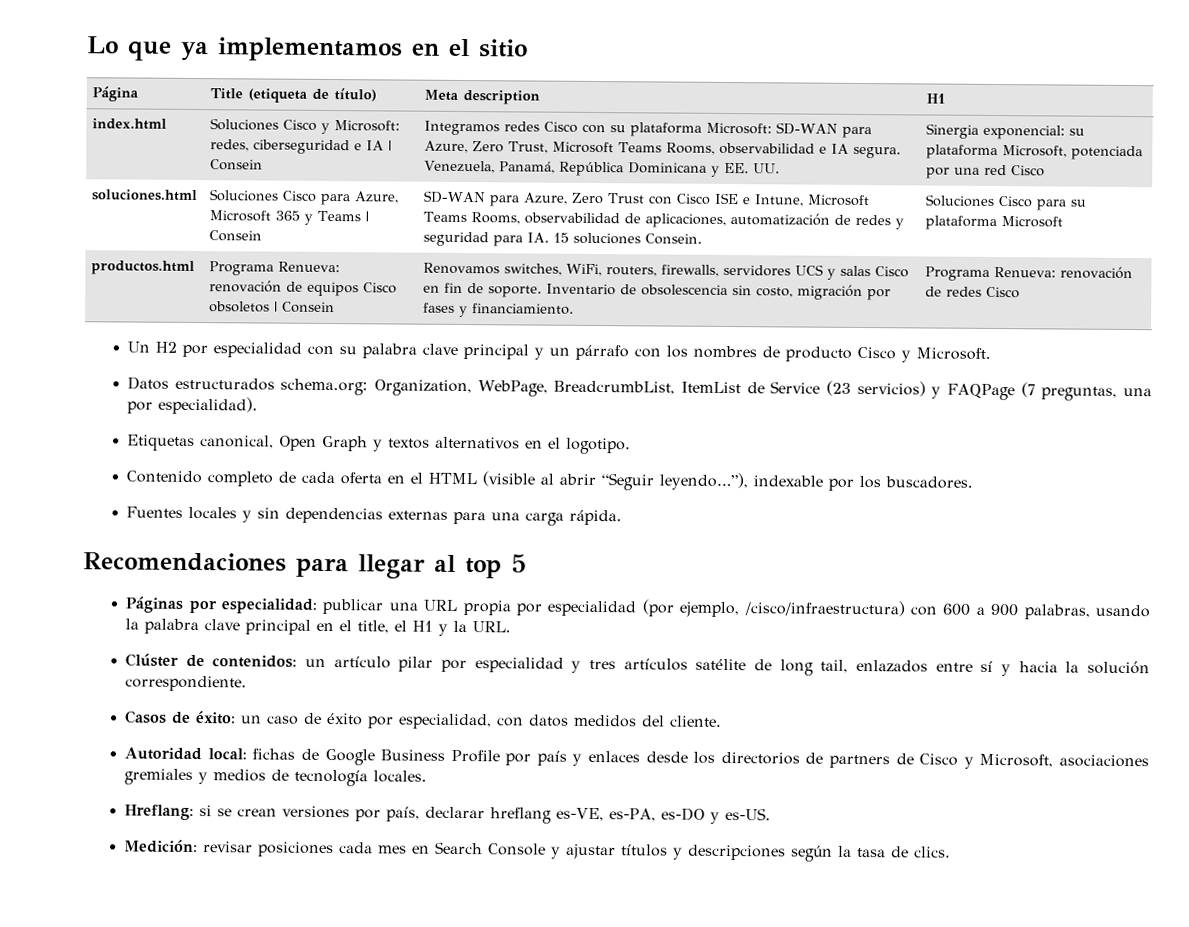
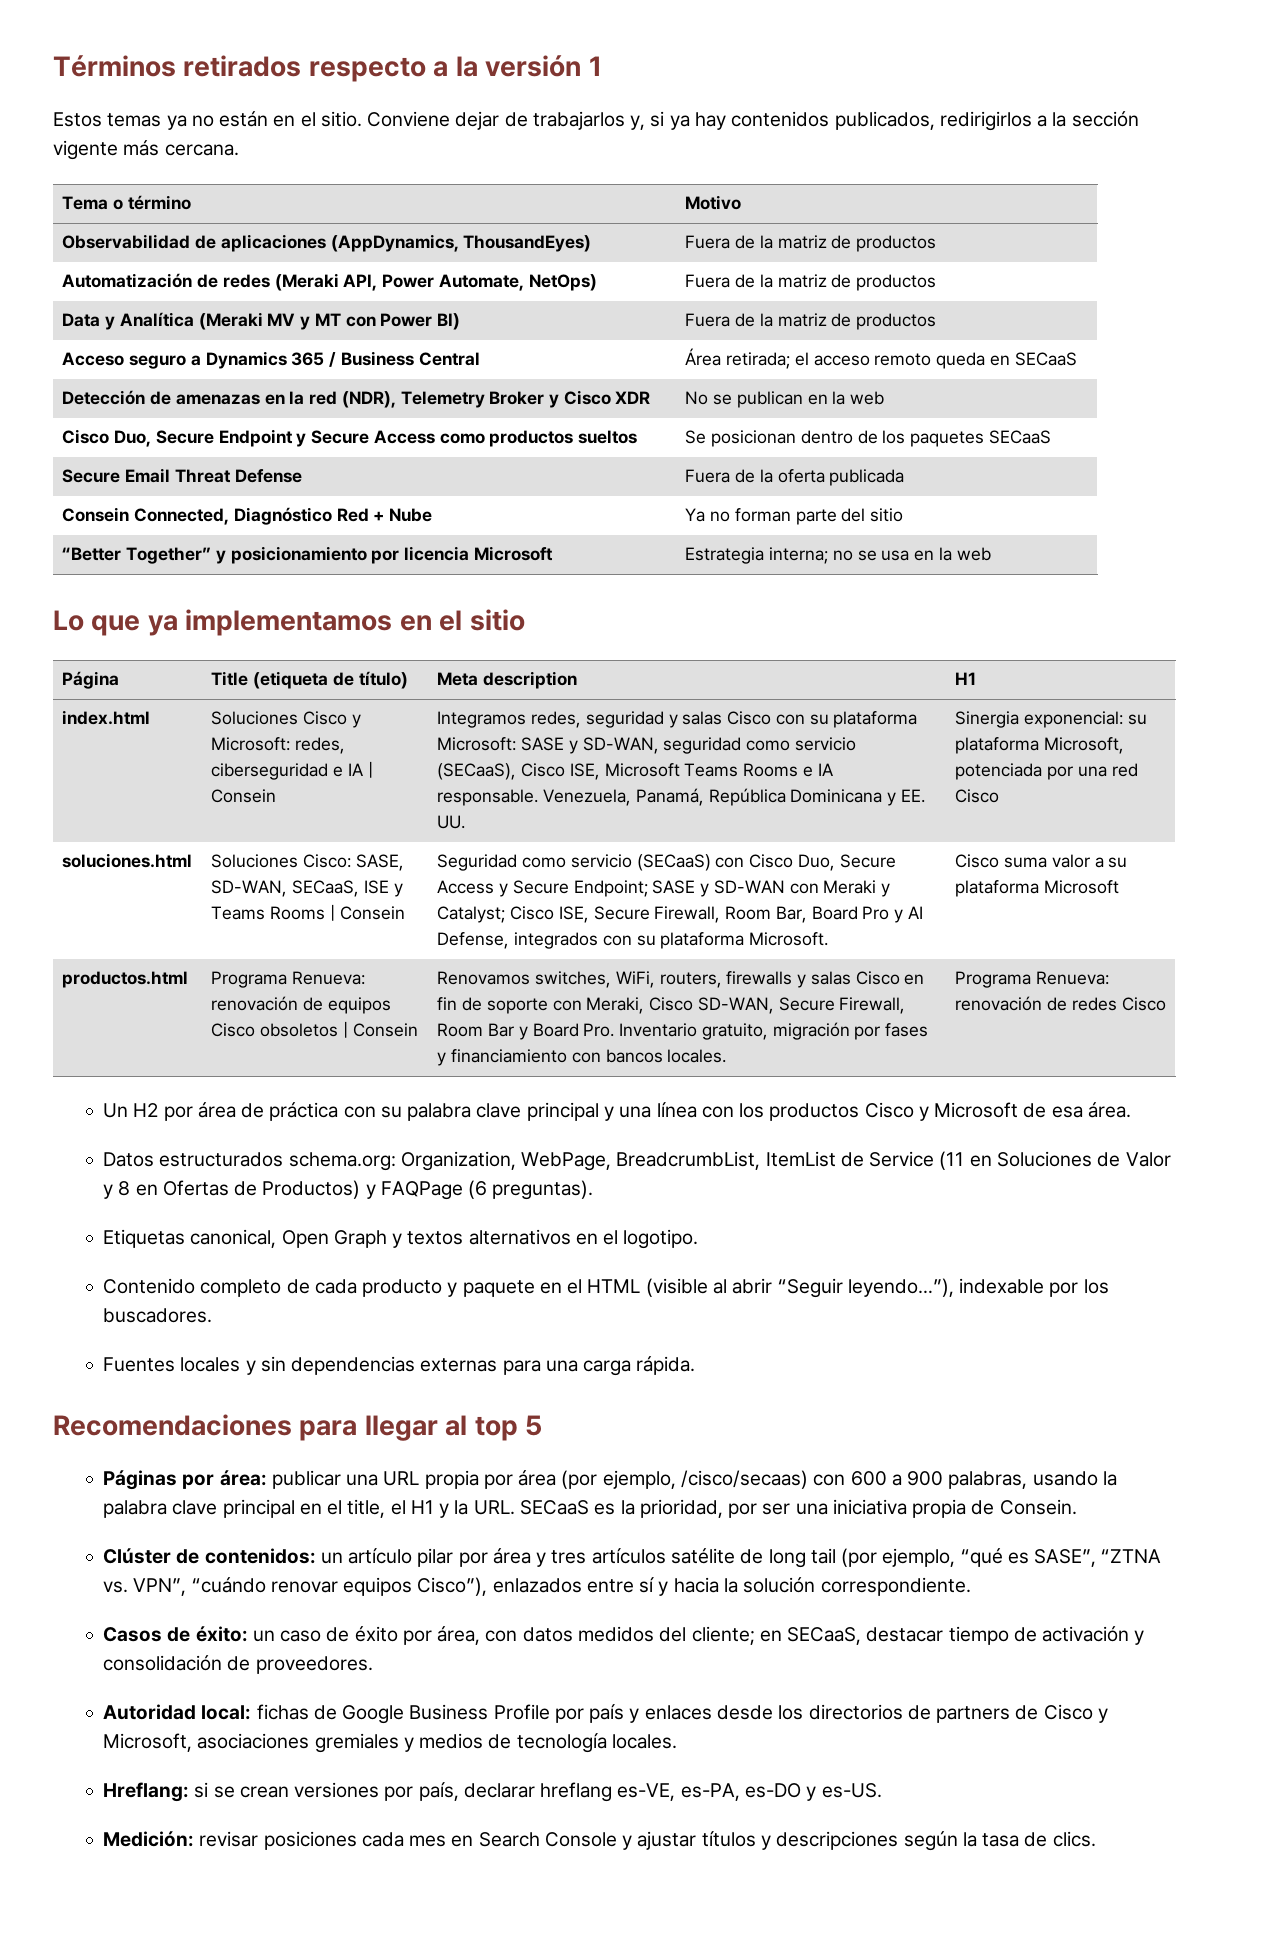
(87, 45) none -> [53,55,602,82] [53,111,1139,131] [53,140,239,160] [62,195,191,210] [685,195,742,210] [62,234,592,252] [685,235,937,252] [62,273,597,291] [685,274,937,291] [62,312,460,330] [685,313,937,330] [62,351,480,369] [685,348,1077,369] [62,390,651,408] [685,391,885,408] [62,429,637,447] [685,430,1051,447] [62,468,302,483] [685,469,905,486] [62,507,433,525] [685,508,904,525] [62,546,553,564] [685,547,991,564] Términos retirados respecto a la versión 1 // Estos temas ya no están en el sitio. Conviene dejar de trabajarlos y, si ya hay contenidos publicados, redirigirlos a la sección vigente más cercana. // Tema o término | Motivo // Observabilidad de aplicaciones (AppDynamics, ThousandEyes) | Fuera de la matriz de productos // Automatización de redes (Meraki API, Power Automate, NetOps) | Fuera de la matriz de productos // Data y Analítica (Meraki MV y MT con Power BI) | Fuera de la matriz de productos // Acceso seguro a Dynamics 365 / Business Central | Área retirada; el acceso remoto queda en SECaaS // Detección de amenazas en la red (NDR), Telemetry Broker y Cisco XDR | No se publican en la web // Cisco Duo, Secure Endpoint y Secure Access como productos sueltos | Se posicionan dentro de los paquetes SECaaS // Secure Email Threat Defense | Fuera de la oferta publicada // Consein Connected, Diagnóstico Red + Nube | Ya no forman parte del sitio // “Better Together” y posicionamiento por licencia Microsoft | Estrategia interna; no se usa en la web //
[504,121,541,132] redes -> [531,711,723,728] redes, seguridad y salas
[776,122,873,139] [424,140,902,159] SD-WAN para Azure, Zero Trust, Microsoft Teams Rooms, observabilidad e IA segura. -> [521,737,856,754] [437,763,833,780] [437,789,539,806] SASE y SD-WAN, seguridad como servicio (SECaaS), Cisco ISE, Microsoft Teams Rooms e IA responsable.
[282,190,400,206] [209,210,301,222] Cisco para Azure, Microsoft 365 -> [303,854,404,871] [211,880,389,897] Cisco: SASE, SD-WAN, SECaaS, ISE
[365,211,370,222] [209,230,263,242] [423,190,871,207] [423,211,905,230] [423,231,703,247] [925,194,1067,211] | Consein | SD-WAN para Azure, Zero Trust con Cisco ISE e Intune, Microsoft Teams Rooms, observabilidad de aplicaciones, automatización de redes y seguridad para IA. 15 soluciones Consein. | Soluciones Cisco para -> [270,904,405,921] [437,854,896,871] [437,880,890,897] [437,906,923,923] [437,932,829,949] [955,854,1104,868] Rooms | Consein | Seguridad como servicio (SECaaS) con Cisco Duo, Secure Access y Secure Endpoint; SASE y SD-WAN con Meraki y Catalyst; Cisco ISE, Secure Firewall, Room Bar, Board Pro y AI Defense, integrados con su plataforma Microsoft. | Cisco suma valor a
[661,264,825,277] firewalls, servidores UCS -> [726,971,793,985] firewalls
[488,283,892,301] [423,302,575,318] soporte. Inventario de obsolescencia sin costo, migración por fases y financiamiento. -> [486,997,906,1014] [437,1022,928,1040] [437,1049,727,1066] soporte con Meraki, Cisco SD-WAN, Secure Firewall, Room Bar y Board Pro. Inventario gratuito, migración por fases y financiamiento con bancos locales.
[213,342,303,358] especialidad -> [197,1102,339,1121] área de práctica
[549,344,992,363] un párrafo con los nombres de producto Cisco y Microsoft. -> [619,1102,1131,1121] una línea con los productos Cisco y Microsoft de esa área.
[826,380,1152,401] [127,396,259,415] (23 servicios) y FAQPage (7 preguntas, una por especialidad). -> [939,1151,1171,1170] [103,1180,594,1200] (11 en Soluciones de Valor y 8 en Ofertas de Productos) y FAQPage (6 preguntas).
[340,472,383,485] oferta -> [362,1279,535,1297] producto y paquete
[220,598,317,614] especialidad: -> [219,1470,267,1486] área:
[547,599,905,618] especialidad (por ejemplo, /cisco/infraestructura) -> [518,1470,809,1489] área (por ejemplo, /cisco/secaas)
(512, 627) none -> [520,1499,1077,1518] SECaaS es la prioridad, por ser una iniciativa propia de Consein.
[474,657,564,673] especialidad -> [492,1548,531,1564] área
[820,659,849,673] tail, -> [810,1548,1162,1567] [103,1577,488,1596] tail (por ejemplo, “qué es SASE”, “ZTNA vs. VPN”, “cuándo renovar equipos Cisco”),
[399,713,493,730] especialidad, -> [437,1626,481,1645] área,
[670,715,723,727] cliente. -> [691,1626,1145,1645] [103,1655,373,1674] cliente; en SECaaS, destacar tiempo de activación y consolidación de proveedores.

